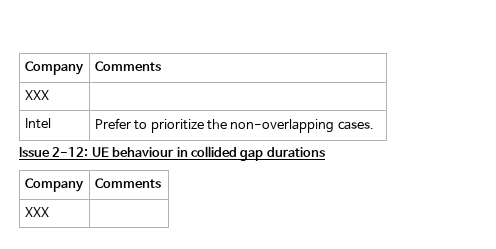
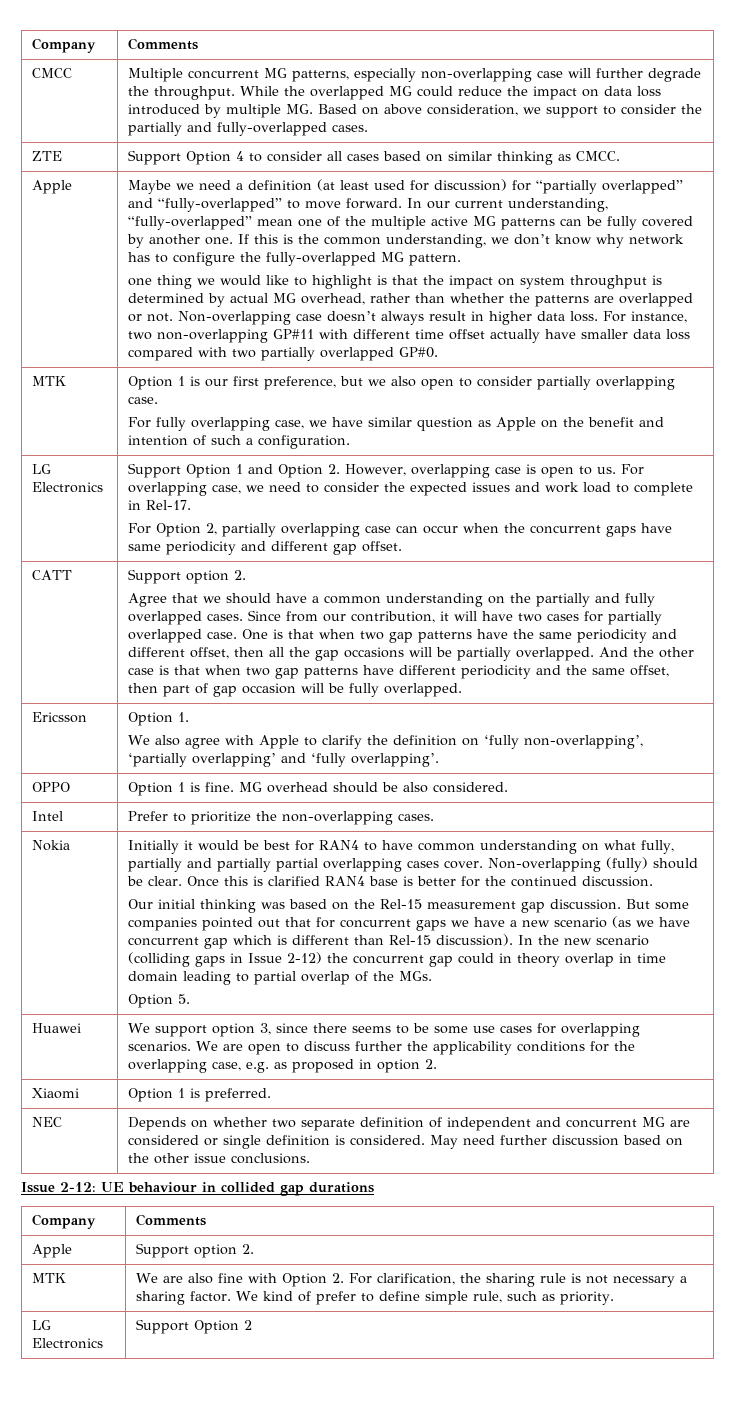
[24,61,84,75] [94,61,161,71] [24,90,49,100] Company | Comments // XXX | -> [31,38,96,53] [127,38,198,50] [31,68,72,78] [127,68,701,82] [127,86,661,100] [127,104,702,118] [127,122,368,136] [31,151,62,161] [127,150,620,165] [31,180,72,194] [127,179,683,194] [127,198,608,212] [127,216,693,230] [126,234,684,248] [127,252,461,266] [127,275,662,289] [127,293,693,307] [127,311,687,325] [127,329,690,343] [127,347,438,361] [31,376,66,386] [127,376,675,390] [127,396,158,404] [127,417,664,431] [127,435,350,449] [31,464,51,474] [31,482,103,493] [127,463,644,478] [127,482,693,496] [127,500,191,510] [127,523,672,537] [127,541,402,555] [31,570,72,580] [127,569,246,584] [127,593,655,607] [127,610,662,625] [127,629,677,643] [127,647,694,661] [127,665,669,679] [127,683,462,697] [31,712,87,723] [127,712,189,726] [127,735,643,749] [127,753,439,767] [31,782,70,792] [127,782,508,796] Company | Comments // CMCC | Multiple concurrent MG patterns, especially non-overlapping case will further degrade the throughput. While the overlapped MG could reduce the impact on data loss introduced by multiple MG. Based on above consideration, we support to consider the partially and fully-overlapped cases. // ZTE | Support Option 4 to consider all cases based on similar thinking as CMCC. // Apple | Maybe we need a definition (at least used for discussion) for “partially overlapped” and “fully-overlapped” to move forward. In our current understanding, “fully-overlapped” mean one of the multiple active MG patterns can be fully covered by another one. If this is the common understanding, we don’t know why network has to configure the fully-overlapped MG pattern. // one thing we would like to highlight is that the impact on system throughput is determined by actual MG overhead, rather than whether the patterns are overlapped or not. Non-overlapping case doesn’t always result in higher data loss. For instance, two non-overlapping GP#11 with different time offset actually have smaller data loss compared with two partially overlapped GP#0. // MTK | Option 1 is our first preference, but we also open to consider partially overlapping case. // For fully overlapping case, we have similar question as Apple on the benefit and intention of such a configuration. // LG Electronics | Support Option 1 and Option 2. However, overlapping case is open to us. For overlapping case, we need to consider the expected issues and work load to complete in Rel-17. // For Option 2, partially overlapping case can occur when the concurrent gaps have same periodicity and different gap offset. // CATT | Support option 2. // Agree that we should have a common understanding on the partially and fully overlapped cases. Since from our contribution, it will have two cases for partially overlapped case. One is that when two gap patterns have the same periodicity and different offset, then all the gap occasions will be partially overlapped. And the other case is that when two gap patterns have different periodicity and the same offset, then part of gap occasion will be fully overlapped. // Ericsson | Option 1. // We also agree with Apple to clarify the definition on ‘fully non-overlapping’, ‘partially overlapping’ and ‘fully overlapping’. // OPPO | Option 1 is fine. MG overhead should be also considered.
(374, 125) none -> [31,840,70,851] [127,840,674,854] [127,857,698,872] [126,876,653,887] [127,899,689,913] [127,916,690,931] [127,934,649,949] [127,952,666,967] [127,971,432,985] [127,994,190,1008] [31,1023,81,1033] [127,1023,640,1037] [127,1041,635,1055] [127,1059,437,1073] [31,1088,79,1099] [127,1088,271,1102] [31,1117,62,1127] [127,1117,690,1131] [127,1135,683,1149] [127,1153,310,1164] // Nokia | Initially it would be best for RAN4 to have common understanding on what fully, partially and partially partial overlapping cases cover. Non-overlapping (fully) should be clear. Once this is clarified RAN4 base is better for the continued discussion. // Our initial thinking was based on the Rel-15 measurement gap discussion. But some companies pointed out that for concurrent gaps we have a new scenario (as we have concurrent gap which is different than Rel-15 discussion). In the new scenario (colliding gaps in Issue 2-12) the concurrent gap could in theory overlap in time domain leading to partial overlap of the MGs. // Option 5. // Huawei | We support option 3, since there seems to be some use cases for overlapping scenarios. We are open to discuss further the applicability conditions for the overlapping case, e.g. as proposed in option 2. // Xiaomi | Option 1 is preferred. // NEC | Depends on whether two separate definition of independent and concurrent MG are considered or single definition is considered. May need further discussion based on the other issue conclusions.
[24,207,49,217] XXX | -> [31,1244,72,1258] [135,1243,254,1258] [31,1273,66,1283] [135,1273,687,1287] [135,1291,614,1305] [31,1320,51,1330] [31,1338,103,1349] [135,1319,252,1334] Apple | Support option 2. // MTK | We are also fine with Option 2. For clarification, the sharing rule is not necessary a sharing factor. We kind of prefer to define simple rule, such as priority. // LG Electronics | Support Option 2

